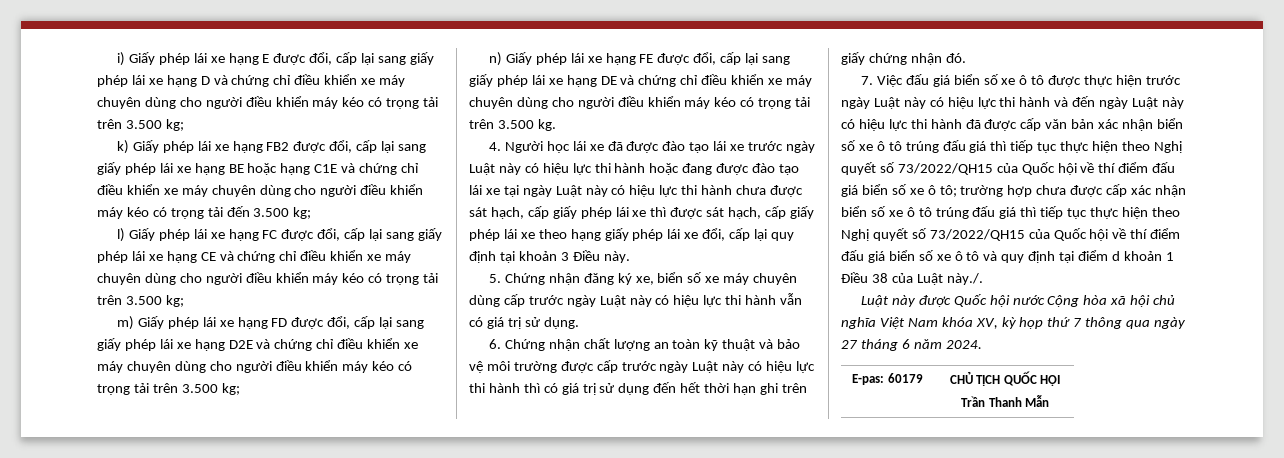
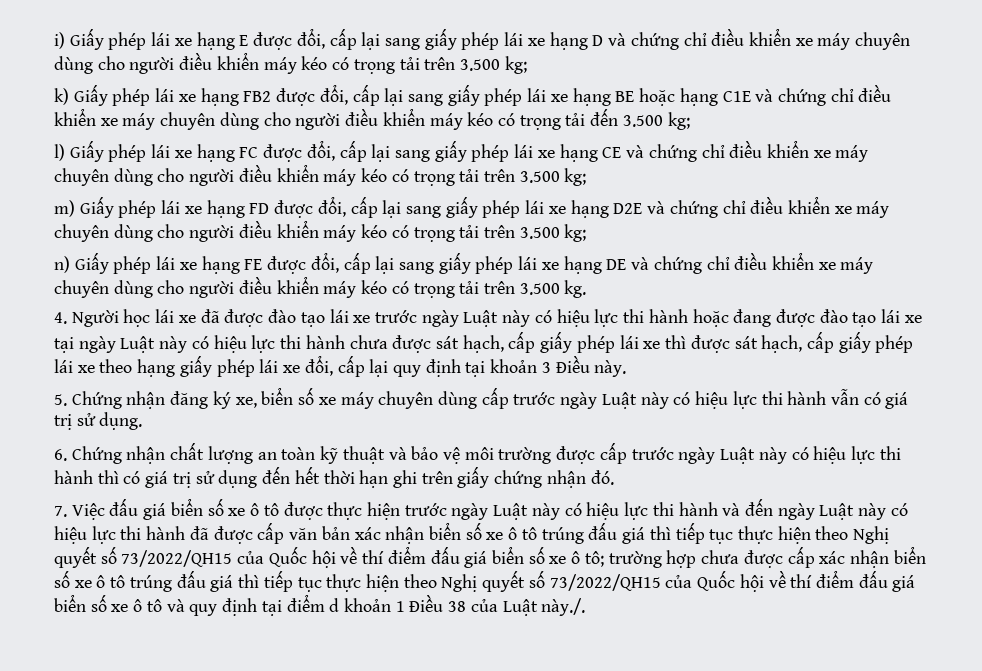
[860,294,1176,307] [841,317,1187,329] [841,339,982,351] [852,373,923,385] [949,371,1061,386] [960,395,1050,407] // Luật này được Quốc hội nước Cộng hòa xã hội chủ nghĩa Việt Nam khóa XV, kỳ họp thứ 7 thông qua ngày 27 tháng 6 năm 2024. // E-pas: 60179 | CHỦ TỊCH QUỐC HỘI // Trần Thanh Mẫn -> (586, 607) none

